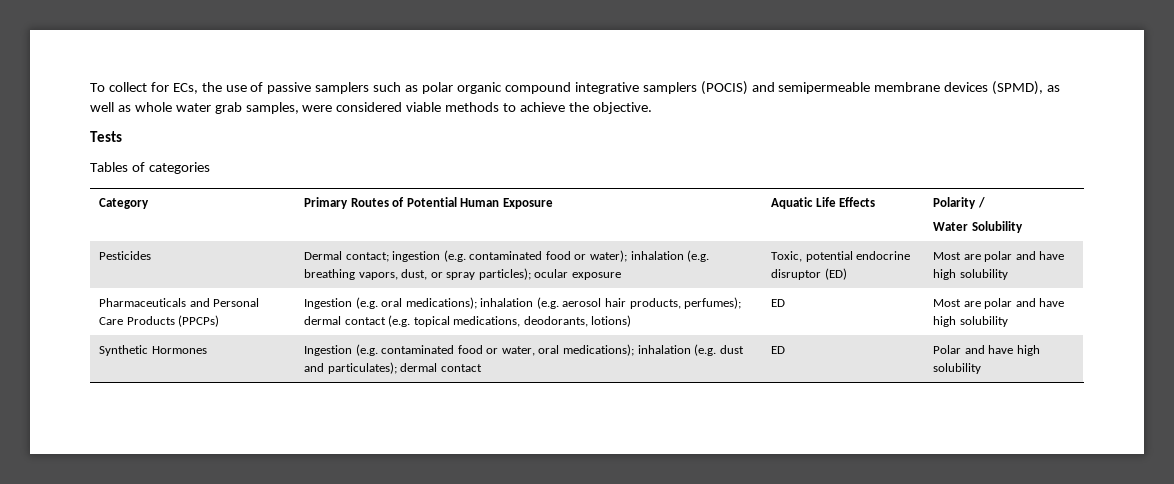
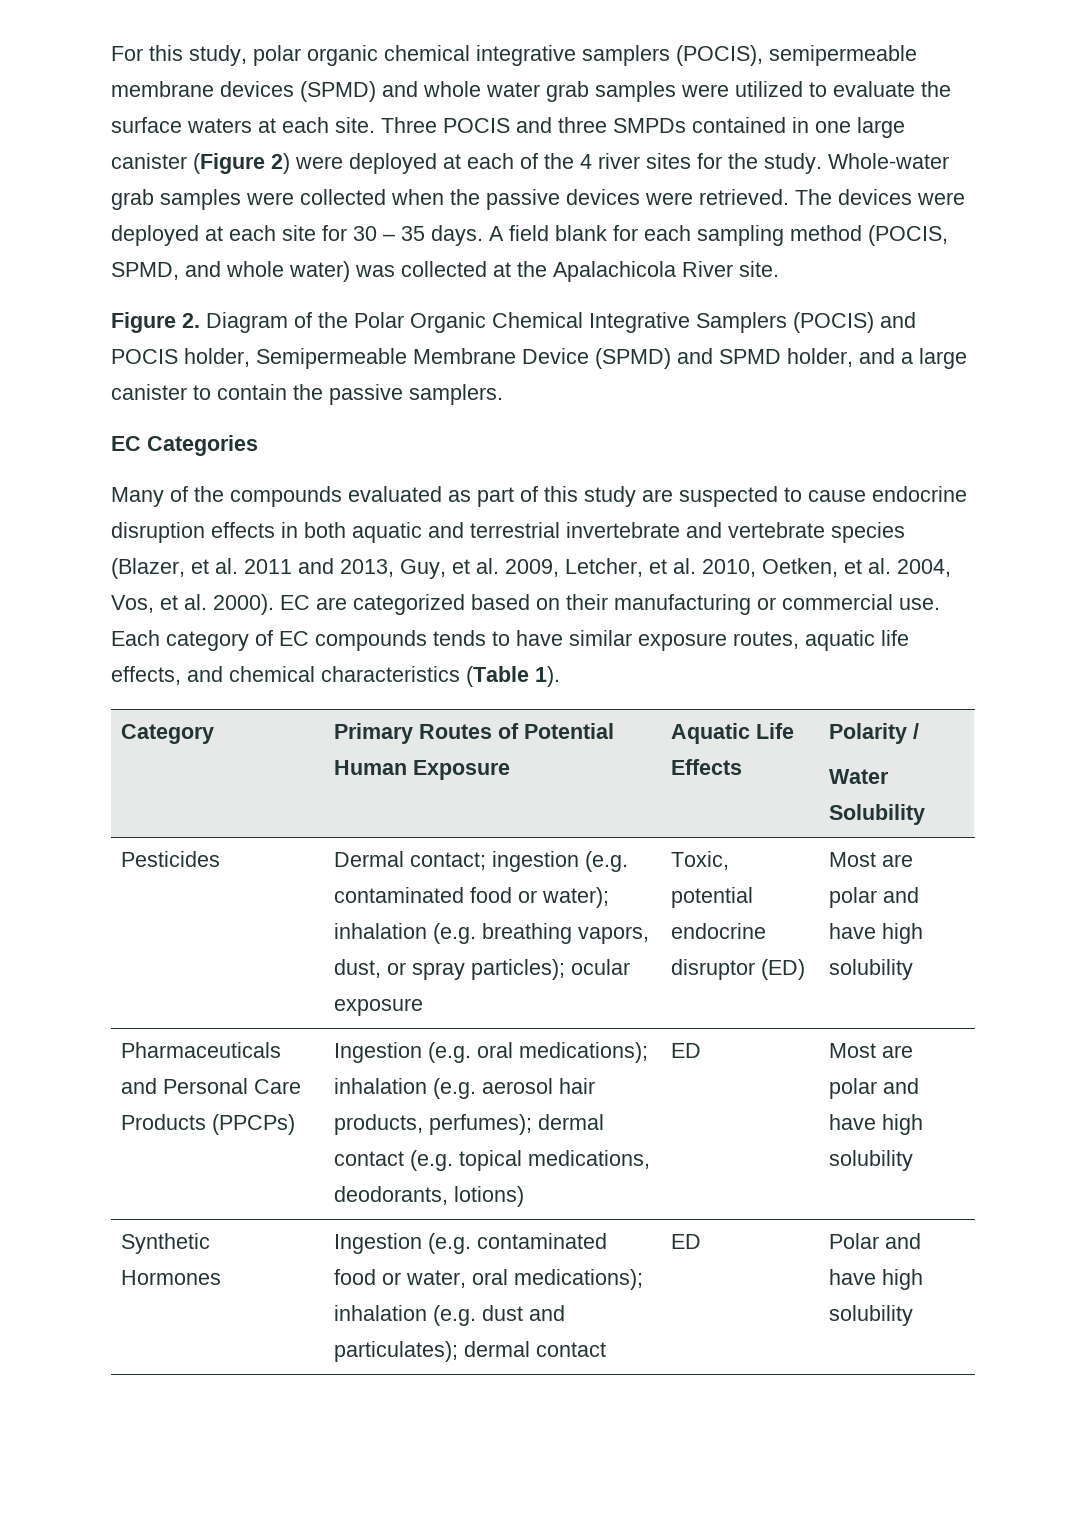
[90,82,419,94] To collect for ECs, the use of passive samplers such as -> [111,45,247,66] For this study,
[504,82,571,94] compound -> [384,45,470,61] chemical
[700,81,775,95] (POCIS) and -> [676,45,763,66] (POCIS),
[992,81,1061,95] [90,102,652,114] [90,131,122,142] [90,162,210,174] (SPMD), as well as whole water grab samples, were considered viable methods to achieve the objective. // Tests // Tables of categories -> [300,81,951,102] [111,117,905,138] [111,153,949,174] [111,189,965,210] [111,225,948,246] [111,261,779,282] [111,312,916,333] [111,348,967,369] [111,384,503,405] [111,435,258,456] [111,486,967,507] [111,522,905,543] [111,558,951,579] [111,594,940,615] [111,630,909,651] [111,666,560,687] (SPMD) and whole water grab samples were utilized to evaluate the surface waters at each site. Three POCIS and three SMPDs contained in one large canister (Figure 2) were deployed at each of the 4 river sites for the study. Whole-water grab samples were collected when the passive devices were retrieved. The devices were deployed at each site for 30 – 35 days. A field blank for each sampling method (POCIS, SPMD, and whole water) was collected at the Apalachicola River site. // Figure 2. Diagram of the Polar Organic Chemical Integrative Samplers (POCIS) and POCIS holder, Semipermeable Membrane Device (SPMD) and SPMD holder, and a large canister to contain the passive samplers. // EC Categories // Many of the compounds evaluated as part of this study are suspected to cause endocrine disruption effects in both aquatic and terrestrial invertebrate and vertebrate species (Blazer, et al. 2011 and 2013, Guy, et al. 2009, Letcher, et al. 2010, Oetken, et al. 2004, Vos, et al. 2000). EC are categorized based on their manufacturing or commercial use. Each category of EC compounds tends to have similar exposure routes, aquatic life effects, and chemical characteristics (Table 1).

